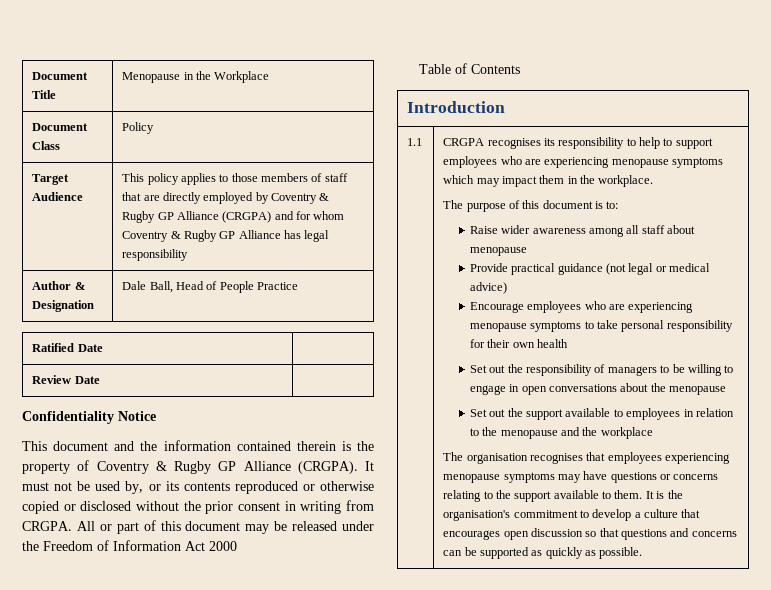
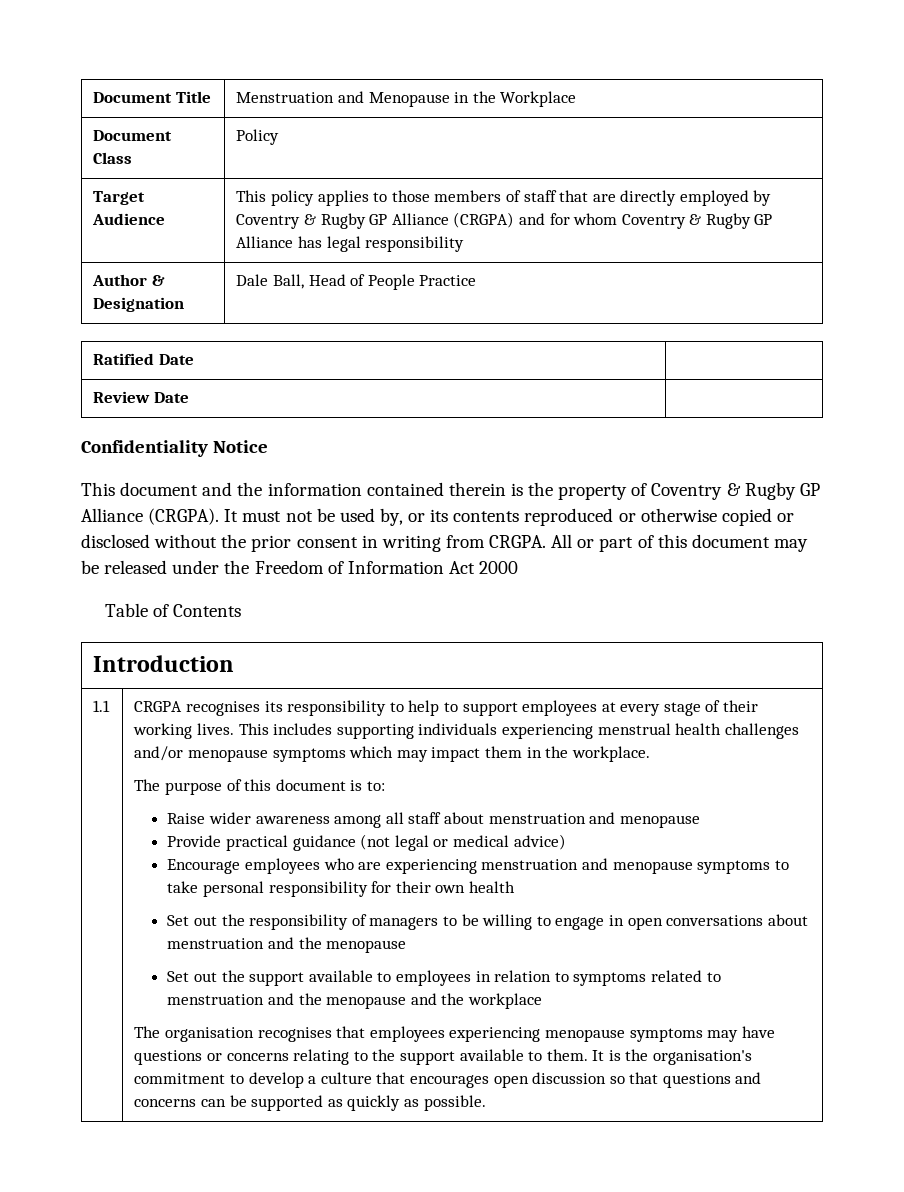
(57, 94) none -> [236,91,364,103] Menstruation and
[500,156,610,168] who are experiencing -> [601,700,759,716] [133,723,799,739] [134,746,184,761] at every stage of their working lives. This includes supporting individuals experiencing menstrual health challenges and/or
(696, 229) none -> [488,812,616,824] menstruation and
(694, 307) none -> [481,858,609,870] menstruation and
(649, 387) none -> [167,937,295,949] menstruation and
(479, 432) none -> [573,970,721,986] [167,993,295,1005] symptoms related to menstruation and

